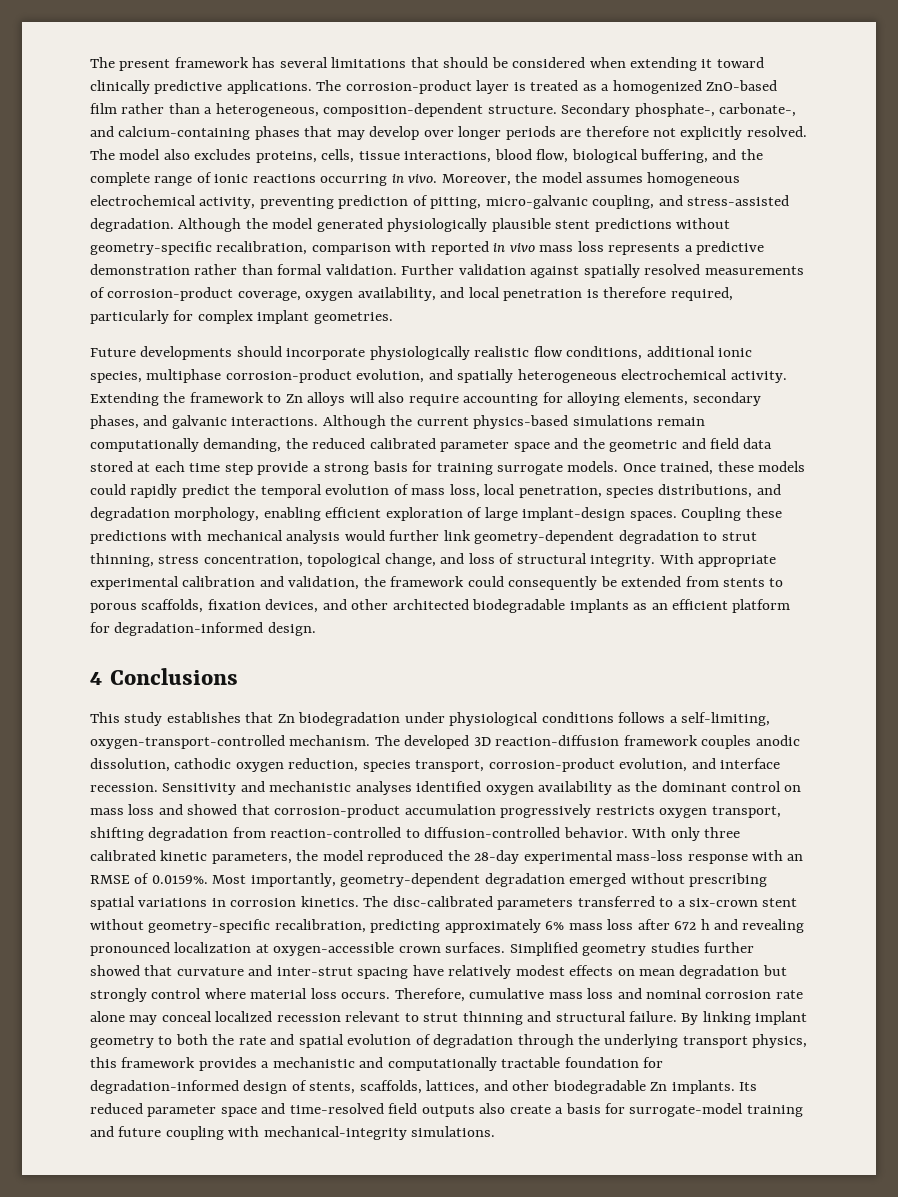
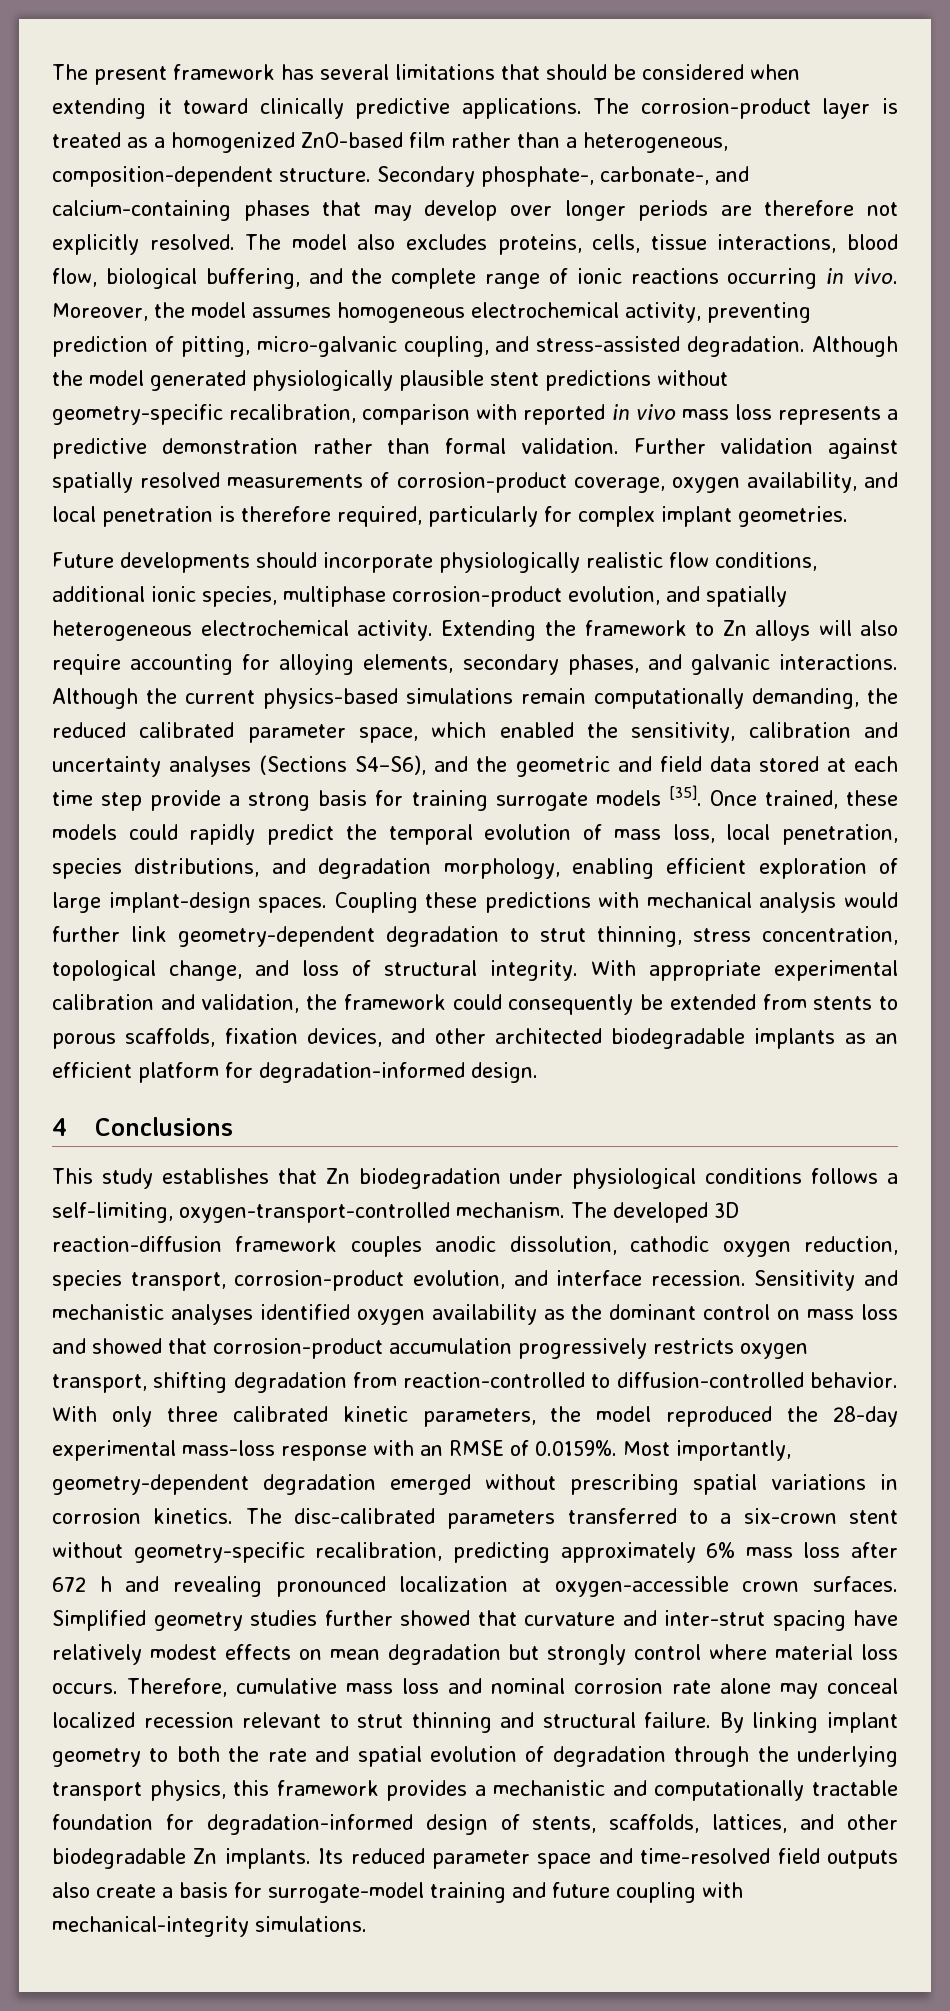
[513,442,550,452] space -> [358,722,898,743] [52,755,427,777] space, which enabled the sensitivity, calibration and uncertainty analyses (Sections S4–S6),
[567,461,619,472] models. -> [595,785,702,806] models [35].

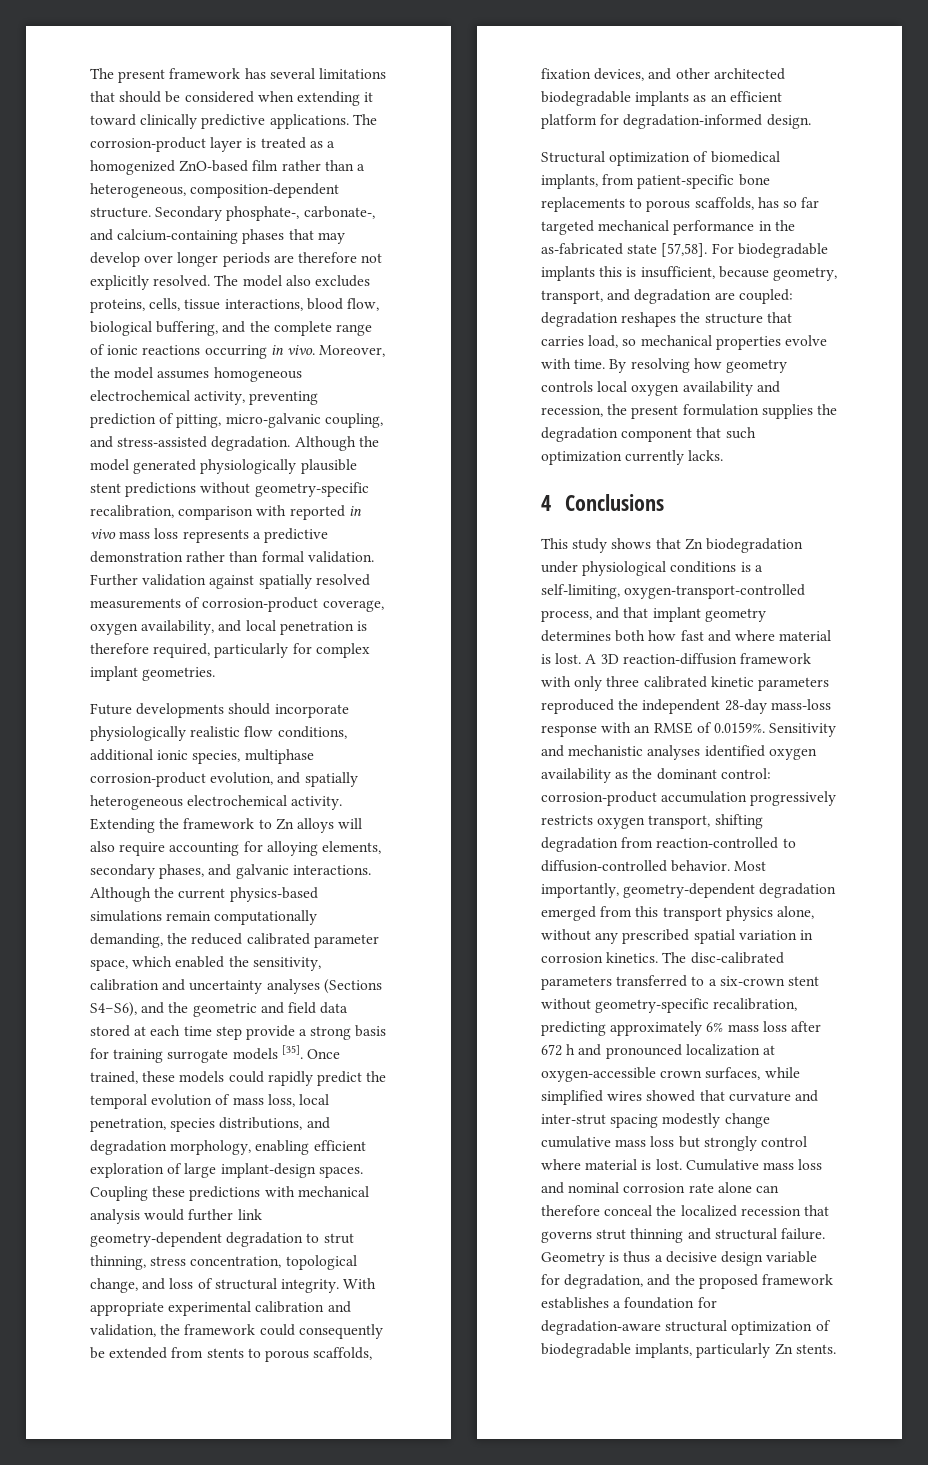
(538, 1072) none -> [541,151,780,166] [541,174,770,189] [541,197,820,212] [541,220,795,235] [541,243,828,258] [541,266,837,281] [541,289,793,304] [541,312,792,327] [541,335,827,350] [541,358,787,373] [541,381,780,396] [541,404,837,419] [541,427,756,442] [541,450,724,465] // Structural optimization of biomedical implants, from patient-specific bone replacements to porous scaffolds, has so far targeted mechanical performance in the as-fabricated state [57,58]. For biodegradable implants this is insufficient, because geometry, transport, and degradation are coupled: degradation reshapes the structure that carries load, so mechanical properties evolve with time. By resolving how geometry controls local oxygen availability and recession, the present formulation supplies the degradation component that such optimization currently lacks.
[161,1168,269,1184] establishes -> [611,538,652,549] shows
[811,1168,879,1184] follows -> [740,562,751,572] is
[456,1202,739,1223] [52,1236,899,1257] [52,1270,746,1291] mechanism. The developed 3D reaction-diffusion framework couples anodic dissolution, cathodic oxygen reduction, species transport, corrosion-product evolution, and interface recession. -> [541,607,766,622] [541,630,832,642] [541,653,811,665] [541,676,829,691] [541,699,831,714] [541,722,765,737] process, and that implant geometry determines both how fast and where material is lost. A 3D reaction-diffusion framework with only three calibrated kinetic parameters reproduced the independent 28-day mass-loss response with an RMSE of 0.0159%.
[703,1304,898,1320] [52,1338,207,1354] control on mass loss and showed that -> [720,768,771,779] control:
[52,1406,898,1427] [52,1440,617,1461] With only three calibrated kinetic parameters, the model reproduced the 28-day experimental mass-loss response with an RMSE of 0.0159%. -> (731, 866) none
[485,1474,866,1495] without prescribing spatial variations -> [600,906,814,921] [541,929,797,944] from this transport physics alone, without any prescribed spatial variation
[173,1576,262,1597] revealing -> (602, 1050) none
[813,1576,898,1592] [52,1610,393,1631] surfaces. Simplified geometry studies further -> [705,1067,800,1080] [541,1090,643,1105] surfaces, while simplified wires
[853,1610,898,1626] [52,1644,501,1665] have relatively modest effects on mean degradation -> [662,1113,770,1128] [541,1136,675,1148] modestly change cumulative mass loss
[861,1644,898,1660] [52,1678,337,1697] loss occurs. Therefore, cumulative -> [641,1159,759,1171] is lost. Cumulative
[780,1678,898,1699] [52,1712,349,1728] may conceal localized recession relevant to -> [755,1185,779,1193] [541,1205,829,1217] [541,1231,592,1243] can therefore conceal the localized recession that governs
[719,1712,898,1733] [52,1746,898,1767] [52,1780,898,1801] [52,1814,899,1835] [52,1848,898,1869] [52,1882,743,1903] [52,1916,367,1937] By linking implant geometry to both the rate and spatial evolution of degradation through the underlying transport physics, this framework provides a mechanistic and computationally tractable foundation for degradation-informed design of stents, scaffolds, lattices, and other biodegradable Zn implants. Its reduced parameter space and time-resolved field outputs also create a basis for surrogate-model training and future coupling with mechanical-integrity simulations. -> [541,1251,818,1266] [541,1274,833,1289] [541,1297,717,1309] [541,1320,831,1335] [541,1343,836,1358] Geometry is thus a decisive design variable for degradation, and the proposed framework establishes a foundation for degradation-aware structural optimization of biodegradable implants, particularly Zn stents.

